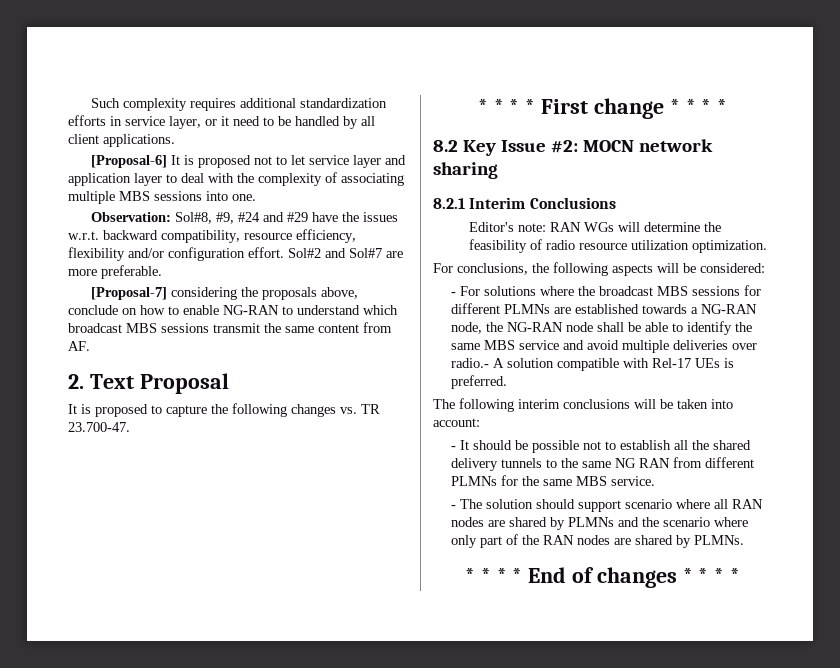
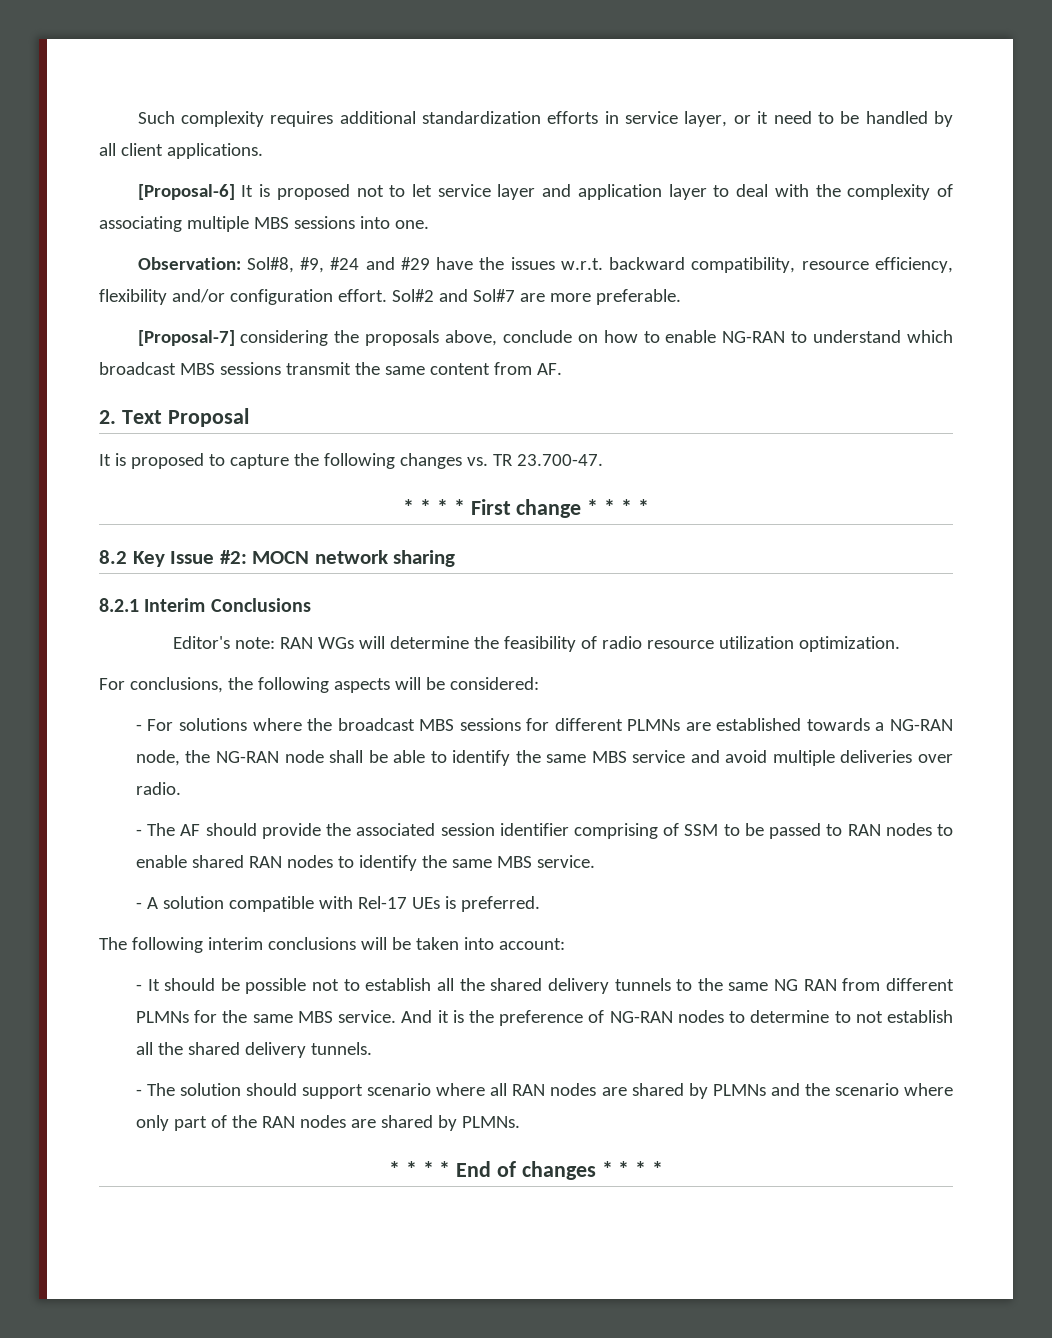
[451,358,490,368] radio.- -> [135,782,181,795] [135,823,954,839] [135,855,595,871] [135,902,142,909] radio. // - The AF should provide the associated session identifier comprising of SSM to be passed to RAN nodes to enable shared RAN nodes to identify the same MBS service. // -
(656, 481) none -> [401,1010,954,1026] [135,1042,372,1058] And it is the preference of NG-RAN nodes to determine to not establish all the shared delivery tunnels.

